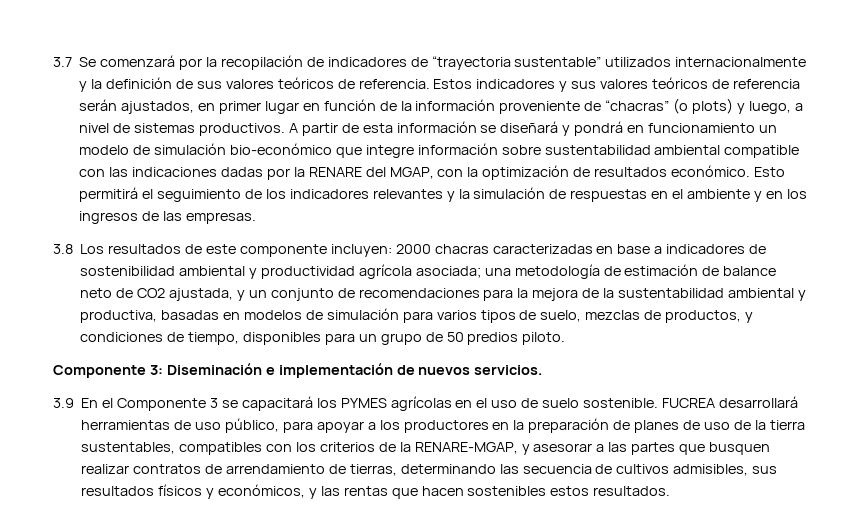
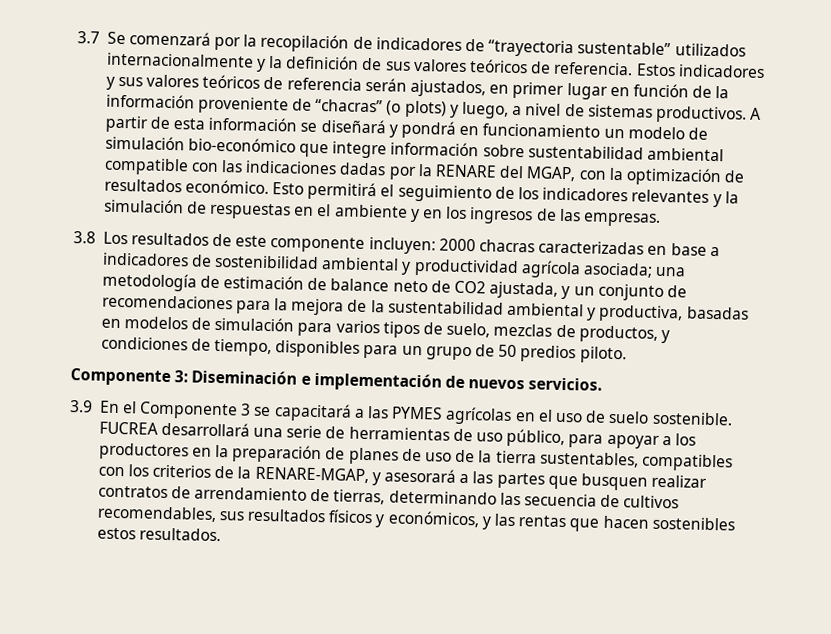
[316,398,337,408] los -> [353,406,390,419] a las
(798, 402) none -> [253,425,346,439] una serie de
[533,443,593,452] asesorar -> [384,468,457,483] asesorará
[673,464,749,476] admisibles, -> [96,505,217,522] recomendables,

